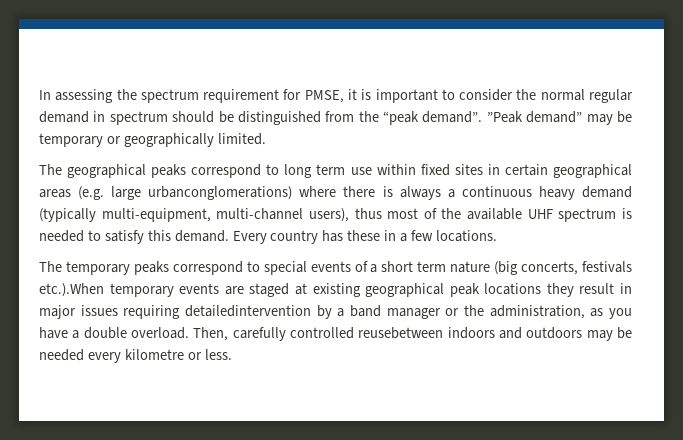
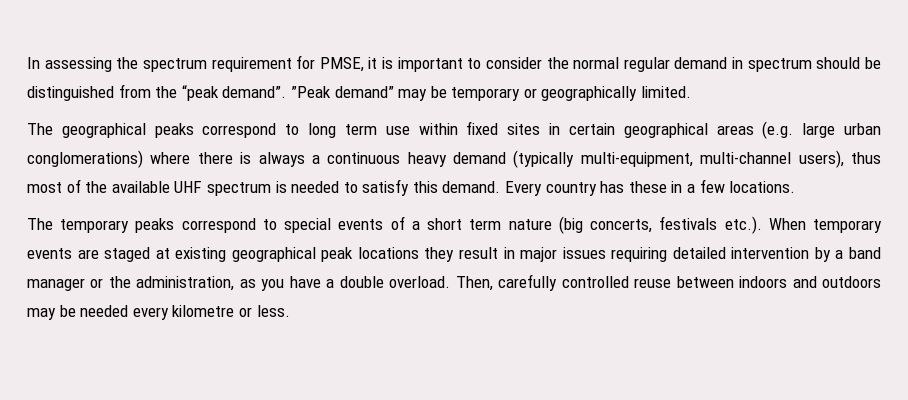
[148,186,293,200] urbanconglomerations) -> [844,123,882,135] [27,150,143,168] urban conglomerations)
[39,283,104,297] etc.).When -> [724,216,806,234] etc.). When
[184,305,311,317] detailedintervention -> [672,247,810,259] detailed intervention
[358,327,444,339] reusebetween -> [634,276,734,288] reuse between

